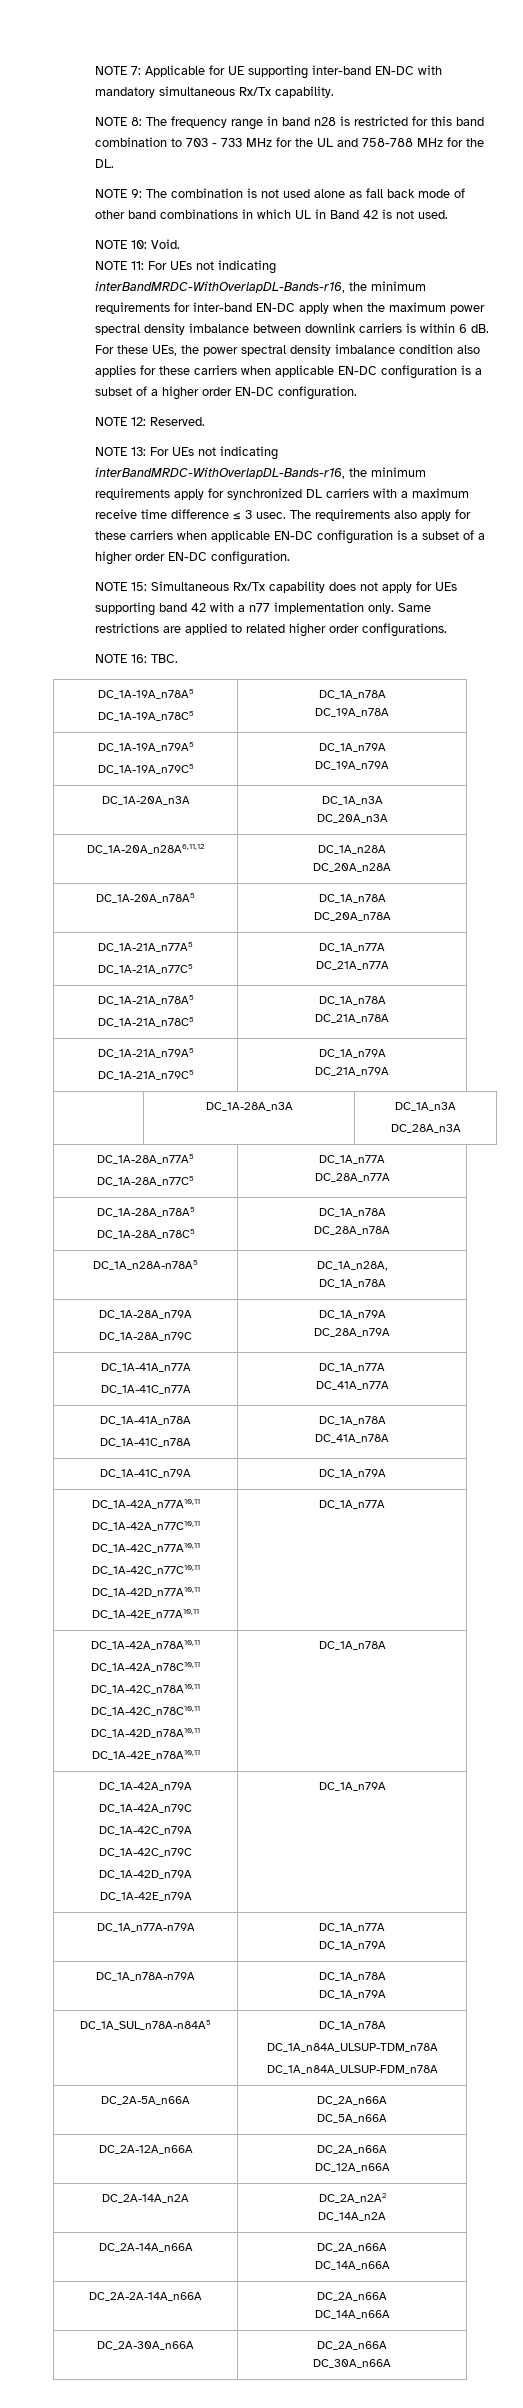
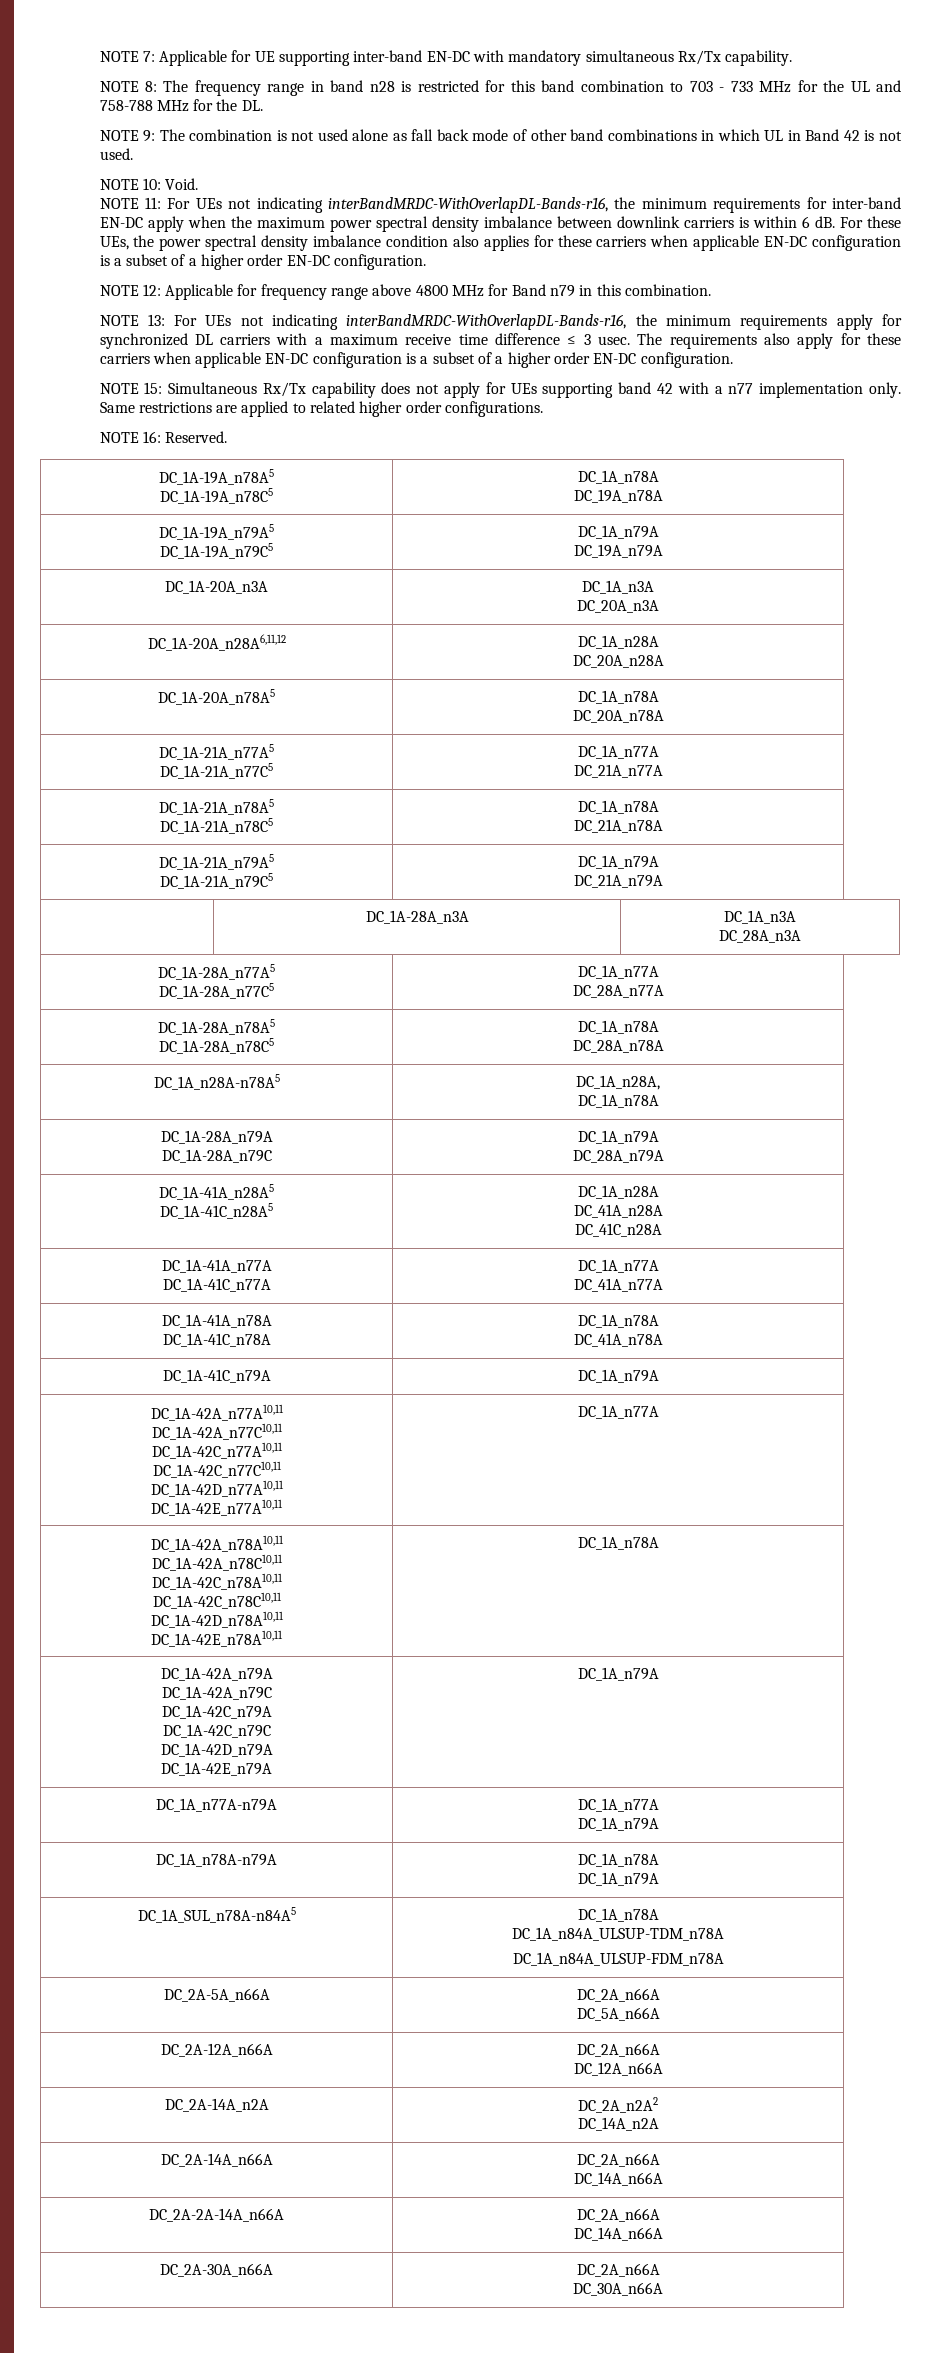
[149,417,205,426] Reserved. -> [165,284,711,300] Applicable for frequency range above 4800 MHz for Band n79 in this combination.
[150,654,178,663] TBC. -> [165,431,228,443] Reserved.
(390, 1332) none -> [159,1184,274,1200] [160,1203,273,1219] [577,1185,659,1199] [573,1204,663,1218] [574,1223,662,1237] // DC_1A-41A_n28A5 // DC_1A-41C_n28A5 | DC_1A_n28A // DC_41A_n28A // DC_41C_n28A

